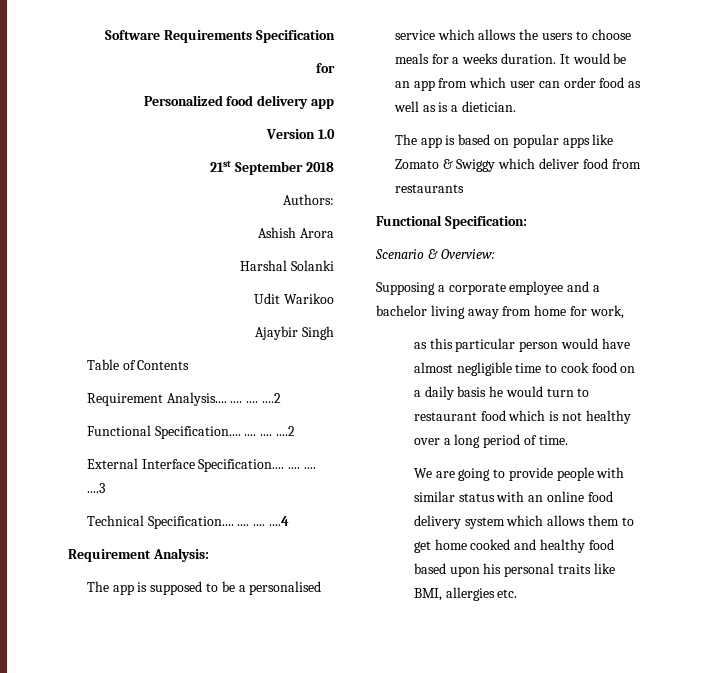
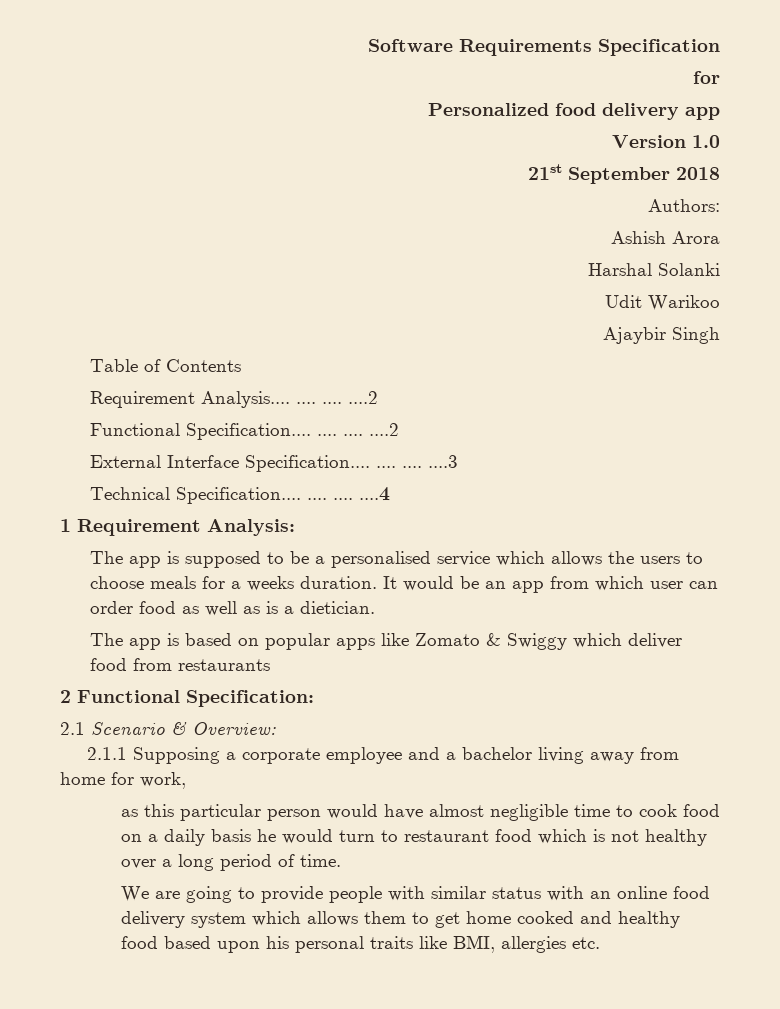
(289, 521) none -> [60,519,71,532] 1
(464, 188) none -> [60,690,71,703] 2
(527, 222) none -> [60,722,85,735] 2.1
(495, 254) none -> [87,747,128,760] 2.1.1

